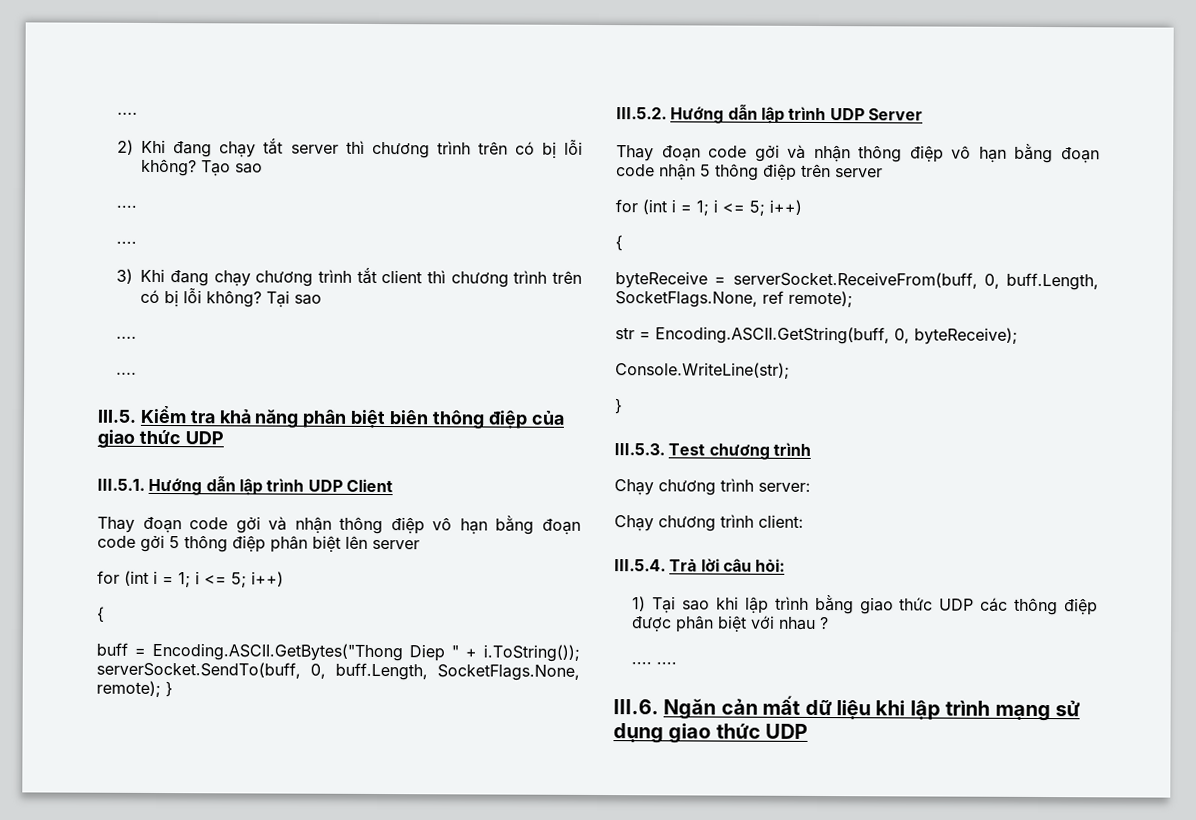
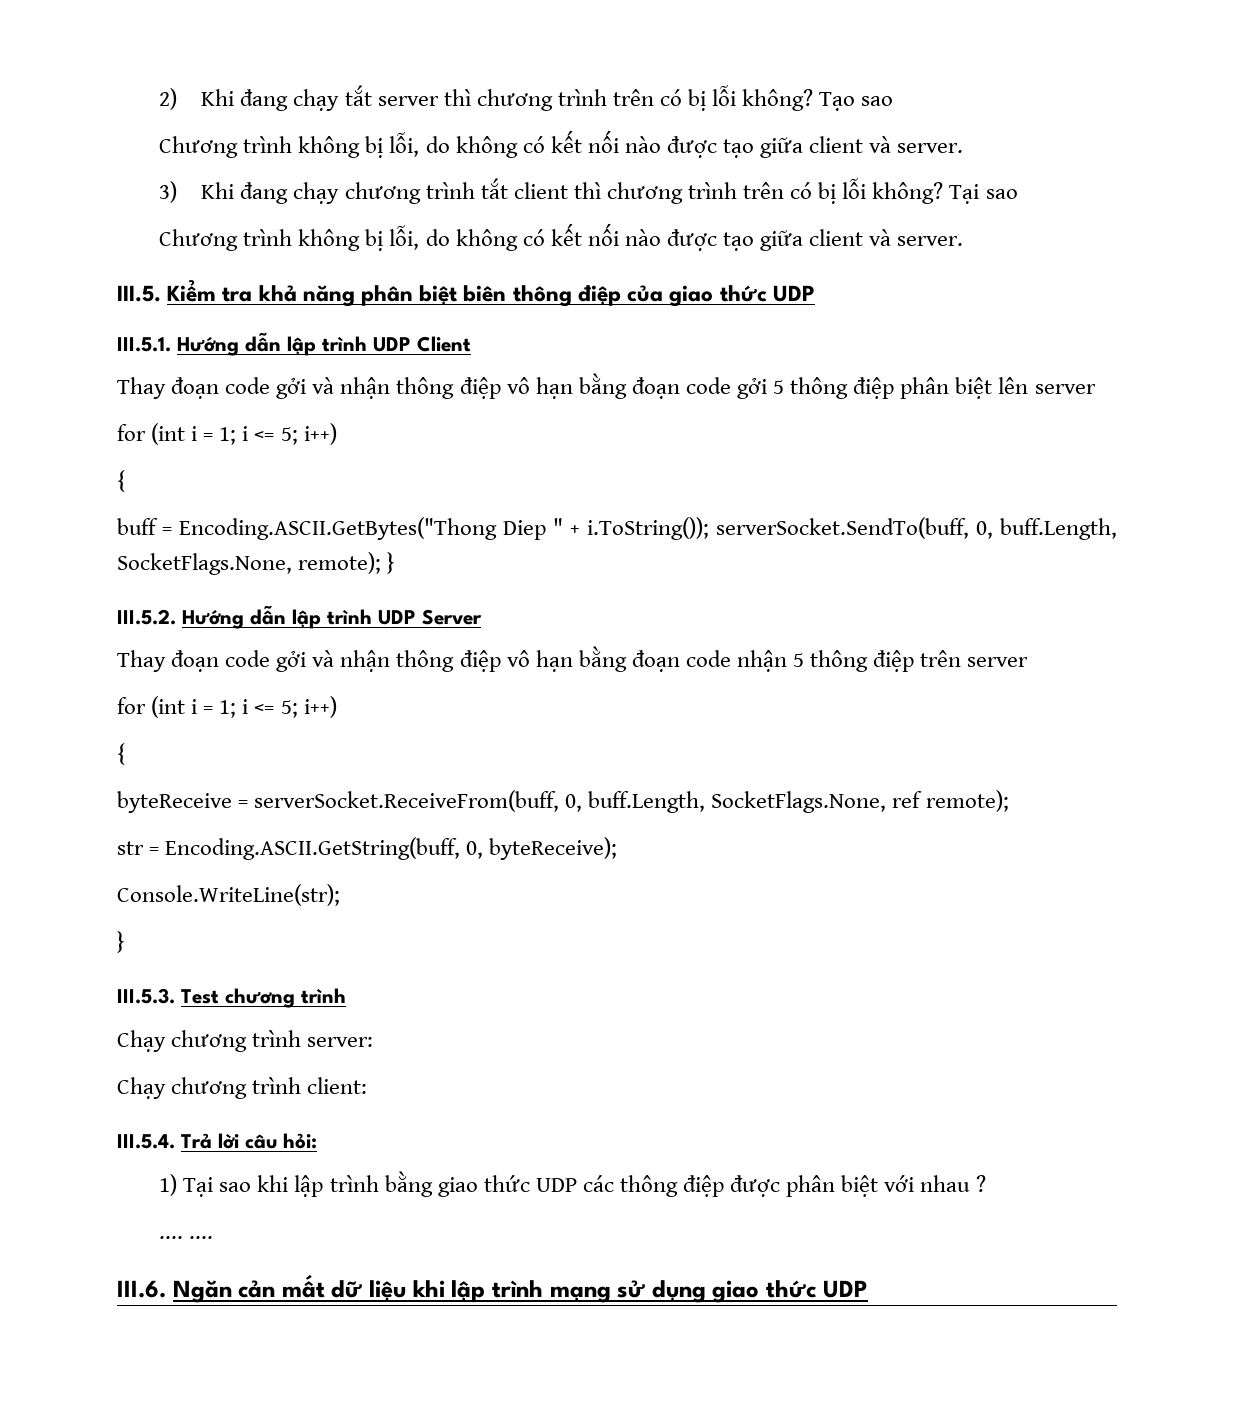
[117,111,139,115] .... // -> (159, 99) none
[116,204,138,208] [116,240,138,244] .... // .... -> [159,130,964,158] Chương trình không bị lỗi, do không có kết nối nào được tạo giữa client và server.
[116,335,138,339] [116,371,138,375] .... // .... -> [159,223,964,251] Chương trình không bị lỗi, do không có kết nối nào được tạo giữa client và server.

